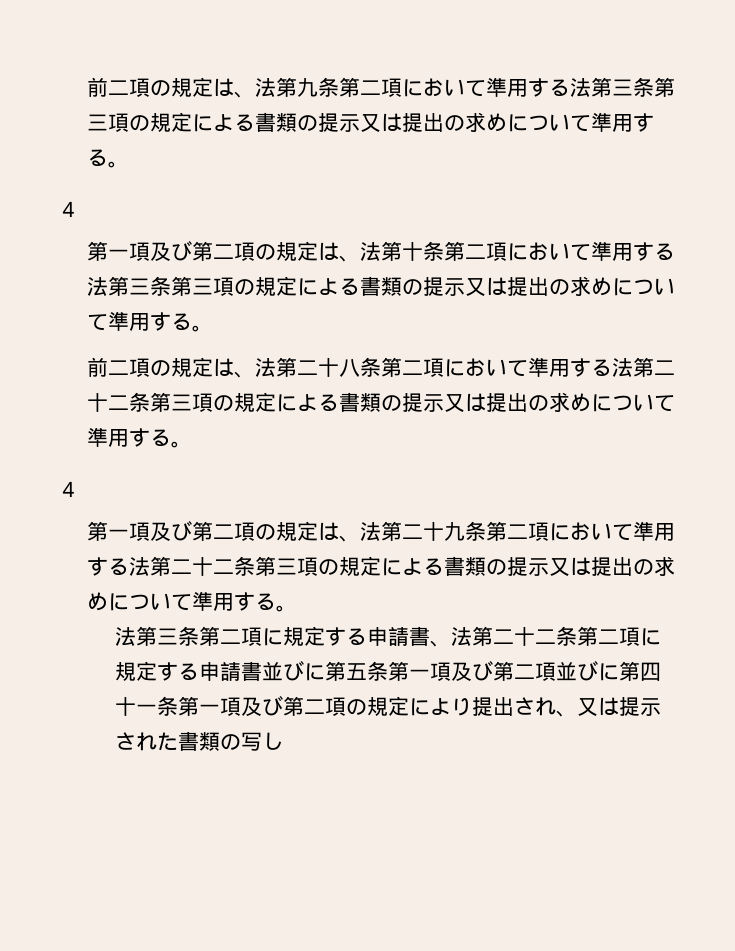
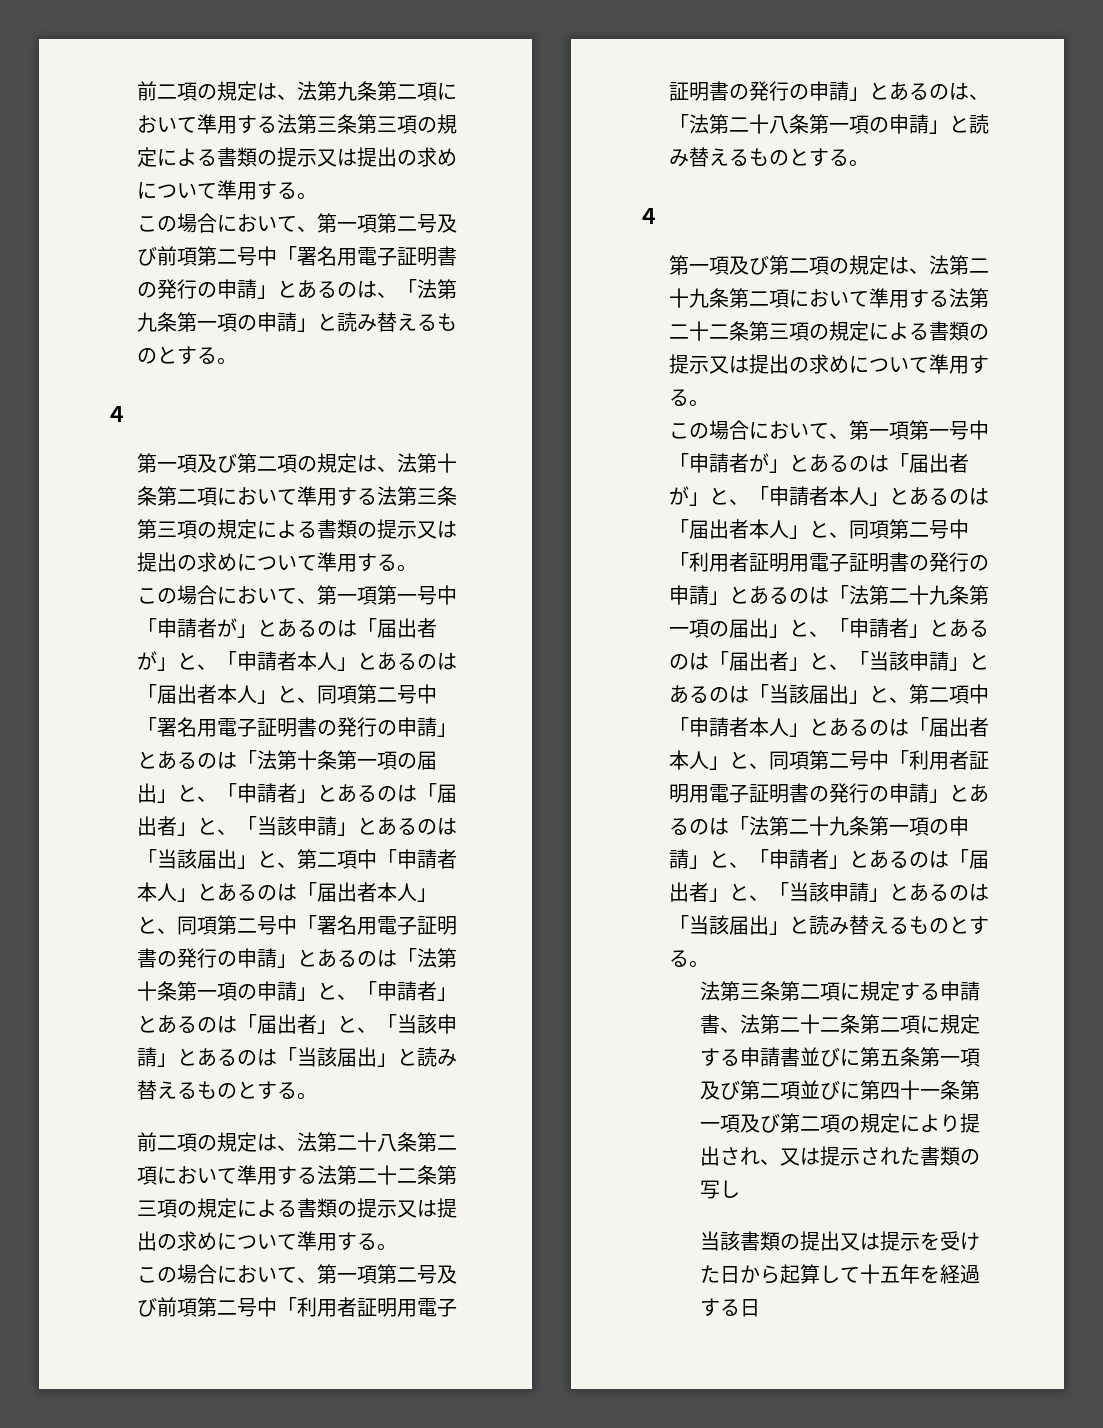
(129, 164) none -> [137,213,458,233] [137,246,458,266] [137,279,458,299] [137,312,458,332] [137,346,238,365] // この場合において、第一項第二号及び前項第二号中「署名用電子証明書の発行の申請」とあるのは、「法第九条第一項の申請」と読み替えるものとする。
(213, 328) none -> [137,585,458,605] [137,618,438,638] [137,651,458,671] [137,684,438,704] [137,717,458,737] [137,750,438,770] [137,783,458,803] [137,816,458,836] [137,849,458,869] [137,882,438,902] [137,915,458,935] [137,948,458,968] [137,981,458,1001] [137,1014,458,1034] [137,1047,458,1067] [137,1080,318,1100] // この場合において、第一項第一号中「申請者が」とあるのは「届出者が」と、「申請者本人」とあるのは「届出者本人」と、同項第二号中「署名用電子証明書の発行の申請」とあるのは「法第十条第一項の届出」と、「申請者」とあるのは「届出者」と、「当該申請」とあるのは「当該届出」と、第二項中「申請者本人」とあるのは「届出者本人」と、同項第二号中「署名用電子証明書の発行の申請」とあるのは「法第十条第一項の申請」と、「申請者」とあるのは「届出者」と、「当該申請」とあるのは「当該届出」と読み替えるものとする。
(192, 444) none -> [137,1264,458,1284] [137,1297,458,1317] [669,81,990,101] [669,114,990,134] [669,147,870,167] // この場合において、第一項第二号及び前項第二号中「利用者証明用電子証明書の発行の申請」とあるのは、「法第二十八条第一項の申請」と読み替えるものとする。
(297, 608) none -> [669,420,990,440] [669,453,970,473] [669,486,990,506] [669,519,970,539] [669,552,990,572] [669,585,990,605] [669,618,990,638] [669,651,990,671] [669,684,990,704] [669,717,990,737] [669,750,990,770] [669,783,990,803] [669,816,970,836] [669,849,990,869] [669,882,990,902] [669,915,990,935] [669,950,710,968] // この場合において、第一項第一号中「申請者が」とあるのは「届出者が」と、「申請者本人」とあるのは「届出者本人」と、同項第二号中「利用者証明用電子証明書の発行の申請」とあるのは「法第二十九条第一項の届出」と、「申請者」とあるのは「届出者」と、「当該申請」とあるのは「当該届出」と、第二項中「申請者本人」とあるのは「届出者本人」と、同項第二号中「利用者証明用電子証明書の発行の申請」とあるのは「法第二十九条第一項の申請」と、「申請者」とあるのは「届出者」と、「当該申請」とあるのは「当該届出」と読み替えるものとする。
(284, 741) none -> [700,1231,981,1251] [700,1264,981,1284] [700,1298,761,1317] // 当該書類の提出又は提示を受けた日から起算して十五年を経過する日

